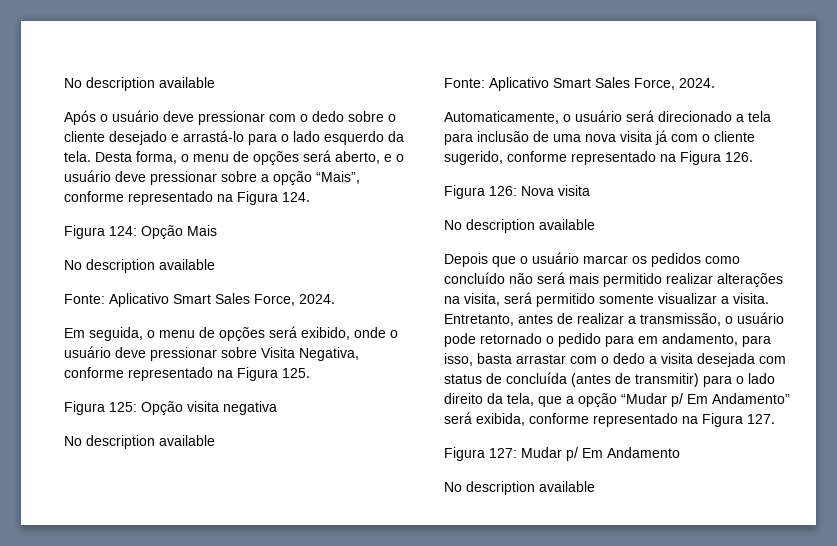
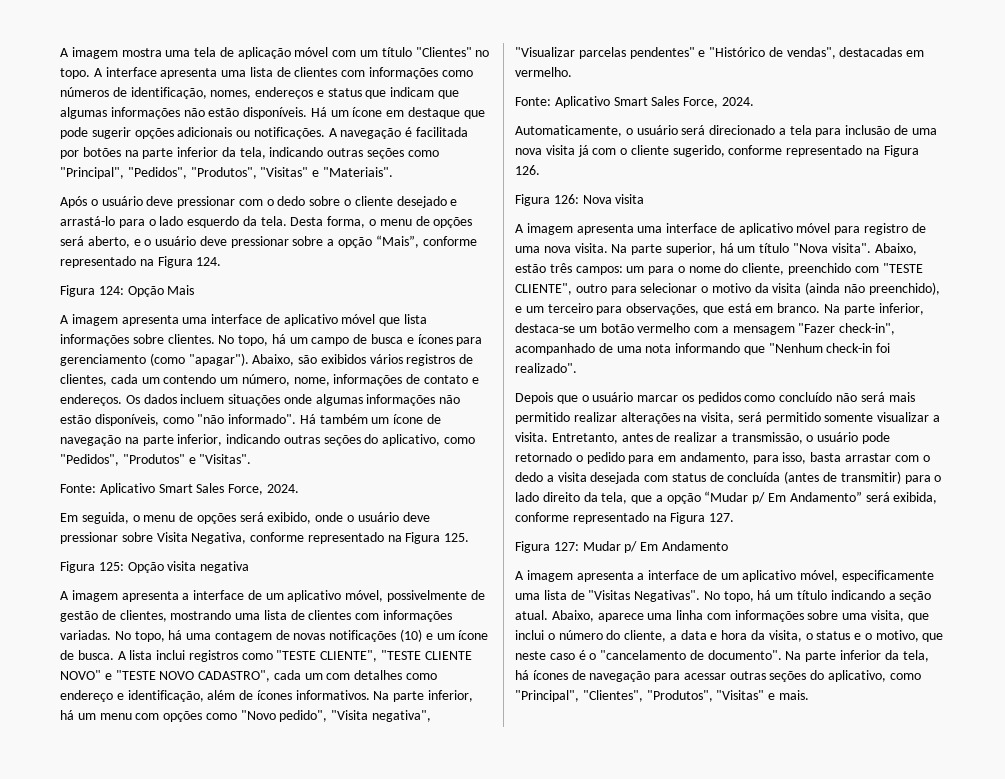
[64,77,215,91] No description available -> [60,47,490,59] [60,67,473,79] [60,87,460,99] [60,107,485,119] [60,127,469,139] [60,147,439,159] [60,167,393,179] A imagem mostra uma tela de aplicação móvel com um título "Clientes" no topo. A interface apresenta uma lista de clientes com informações como números de identificação, nomes, endereços e status que indicam que algumas informações não estão disponíveis. Há um ícone em destaque que pode sugerir opções adicionais ou notificações. A navegação é facilitada por botões na parte inferior da tela, indicando outras seções como "Principal", "Pedidos", "Produtos", "Visitas" e "Materiais".
[64,259,215,273] No description available -> [60,314,428,326] [60,334,483,346] [60,353,474,366] [60,374,479,386] [60,394,461,406] [60,414,442,426] [60,434,476,446] [60,454,252,466] A imagem apresenta uma interface de aplicativo móvel que lista informações sobre clientes. No topo, há um campo de busca e ícones para gerenciamento (como "apagar"). Abaixo, são exibidos vários registros de clientes, cada um contendo um número, nome, informações de contato e endereços. Os dados incluem situações onde algumas informações não estão disponíveis, como "não informado". Há também um ícone de navegação na parte inferior, indicando outras seções do aplicativo, como "Pedidos", "Produtos" e "Visitas".
[64,435,215,449] No description available -> [60,590,485,602] [60,610,453,622] [60,629,489,642] [60,650,472,662] [60,670,438,682] [60,690,474,702] [60,710,432,722] [515,47,925,59] [515,67,572,77] A imagem apresenta a interface de um aplicativo móvel, possivelmente de gestão de clientes, mostrando uma lista de clientes com informações variadas. No topo, há uma contagem de novas notificações (10) e um ícone de busca. A lista inclui registros como "TESTE CLIENTE", "TESTE CLIENTE NOVO" e "TESTE NOVO CADASTRO", cada um com detalhes como endereço e identificação, além de ícones informativos. Na parte inferior, há um menu com opções como "Novo pedido", "Visita negativa", "Visualizar parcelas pendentes" e "Histórico de vendas", destacadas em vermelho.
[444,219,595,233] No description available -> [515,223,926,235] [515,243,917,255] [515,263,923,275] [515,282,940,295] [515,303,924,315] [515,323,896,335] [515,343,891,355] [515,363,577,373] A imagem apresenta uma interface de aplicativo móvel para registro de uma nova visita. Na parte superior, há um título "Nova visita". Abaixo, estão três campos: um para o nome do cliente, preenchido com "TESTE CLIENTE", outro para selecionar o motivo da visita (ainda não preenchido), e um terceiro para observações, que está em branco. Na parte inferior, destaca-se um botão vermelho com a mensagem "Fazer check-in", acompanhado de uma nota informando que "Nenhum check-in foi realizado".
[444,481,595,495] No description available -> [515,570,935,582] [515,590,932,602] [515,610,929,622] [515,630,944,642] [515,650,929,662] [515,670,921,682] [515,690,809,702] A imagem apresenta a interface de um aplicativo móvel, especificamente uma lista de "Visitas Negativas". No topo, há um título indicando a seção atual. Abaixo, aparece uma linha com informações sobre uma visita, que inclui o número do cliente, a data e hora da visita, o status e o motivo, que neste caso é o "cancelamento de documento". Na parte inferior da tela, há ícones de navegação para acessar outras seções do aplicativo, como "Principal", "Clientes", "Produtos", "Visitas" e mais.

